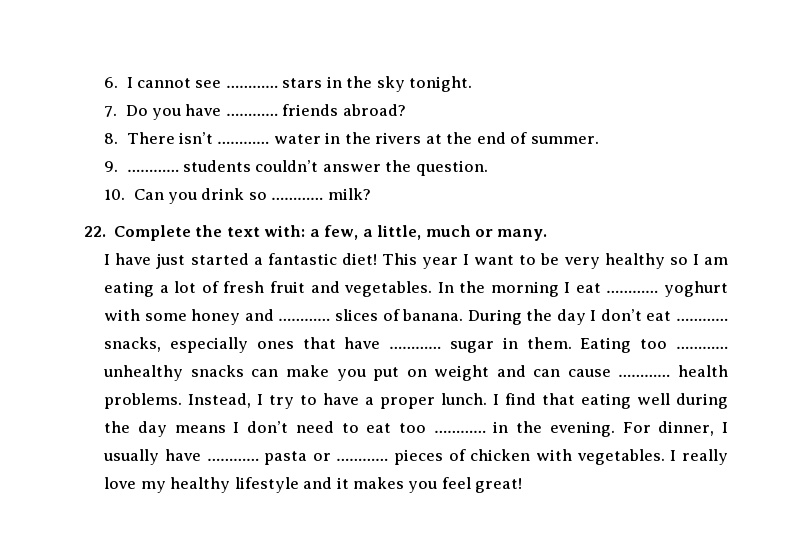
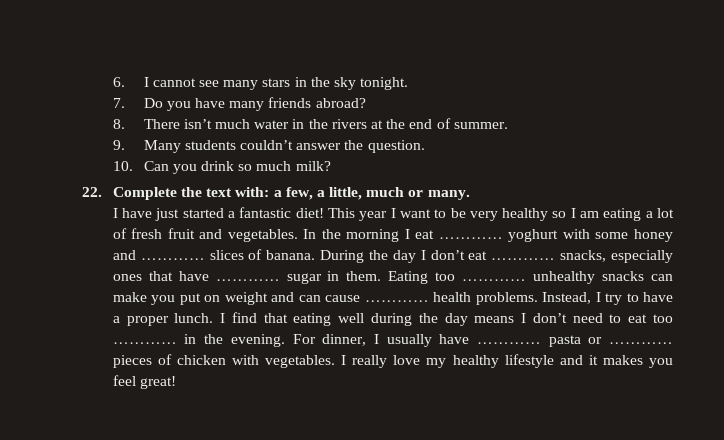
[225,85,278,88] ………… -> [223,80,259,90] many
[225,113,278,116] ………… -> [229,101,265,111] many
[217,141,270,144] ………… -> [215,119,251,129] much
[126,169,179,172] ………… -> [143,140,181,153] Many
[271,197,324,200] ………… -> [256,161,292,171] much

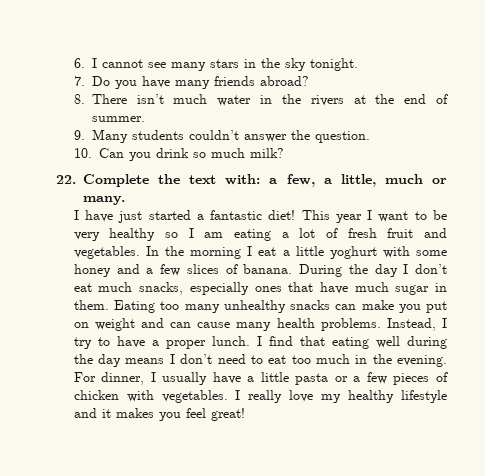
[438,237,503,239] ………… -> [282,246,324,256] a little
[140,258,205,260] ………… -> [146,264,181,276] a few
[491,258,556,260] ………… -> [98,282,133,292] much
[215,279,280,281] ………… -> [354,282,389,292] much
[462,279,527,281] ………… -> [184,304,220,313] many
[364,300,429,302] ………… -> [236,322,272,331] many
[112,342,177,344] ………… -> [315,354,350,364] much
[476,335,673,347] ………… pasta or ………… -> [247,372,387,385] a little pasta or a few

